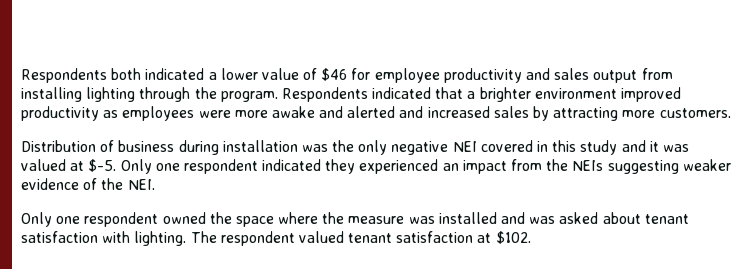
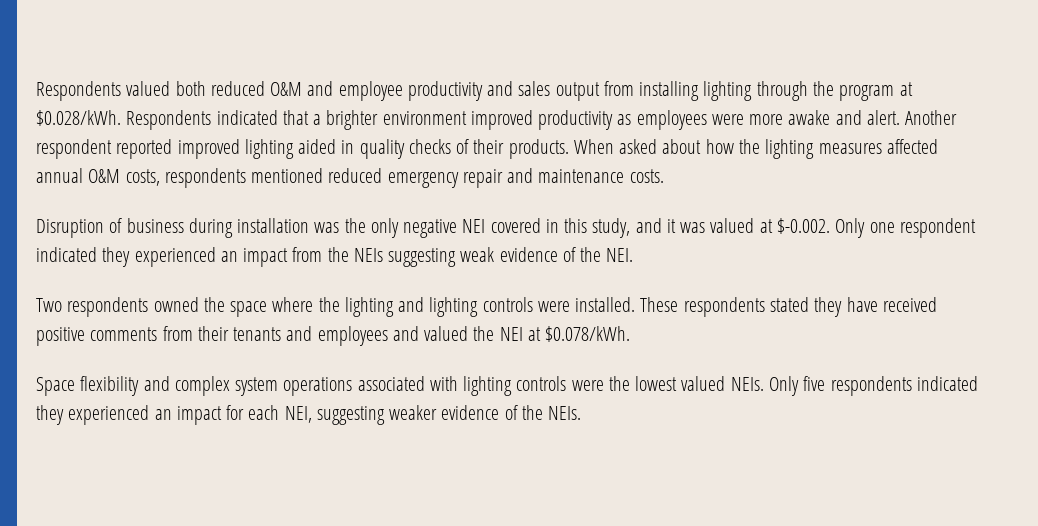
[21,68,371,83] Respondents both indicated a lower value of $46 for -> [36,81,334,101] Respondents valued both reduced O&M and
[220,91,278,102] program. -> [839,82,913,101] [36,110,121,126] program at $0.028/kWh.
[347,106,731,121] [21,140,96,152] alerted and increased sales by attracting more customers. // Distribution -> [866,110,958,125] [36,139,938,159] [36,168,664,188] [36,219,104,238] alert. Another respondent reported improved lighting aided in quality checks of their products. When asked about how the lighting measures affected annual O&M costs, respondents mentioned reduced emergency repair and maintenance costs. // Disruption
[580,140,618,155] study -> [592,218,631,238] study,
[88,159,117,172] $-5. -> [777,218,831,234] $-0.002.
[682,159,731,171] weaker -> [460,247,495,262] weak
[21,212,159,227] Only one respondent -> [36,297,149,317] Two respondents
[348,212,689,224] [21,231,531,246] measure was installed and was asked about tenant satisfaction with lighting. The respondent valued tenant satisfaction at $102. -> [344,297,937,317] [36,326,631,346] [36,376,978,396] [36,405,582,425] lighting and lighting controls were installed. These respondents stated they have received positive comments from their tenants and employees and valued the NEI at $0.078/kWh. // Space flexibility and complex system operations associated with lighting controls were the lowest valued NEIs. Only five respondents indicated they experienced an impact for each NEI, suggesting weaker evidence of the NEIs.

